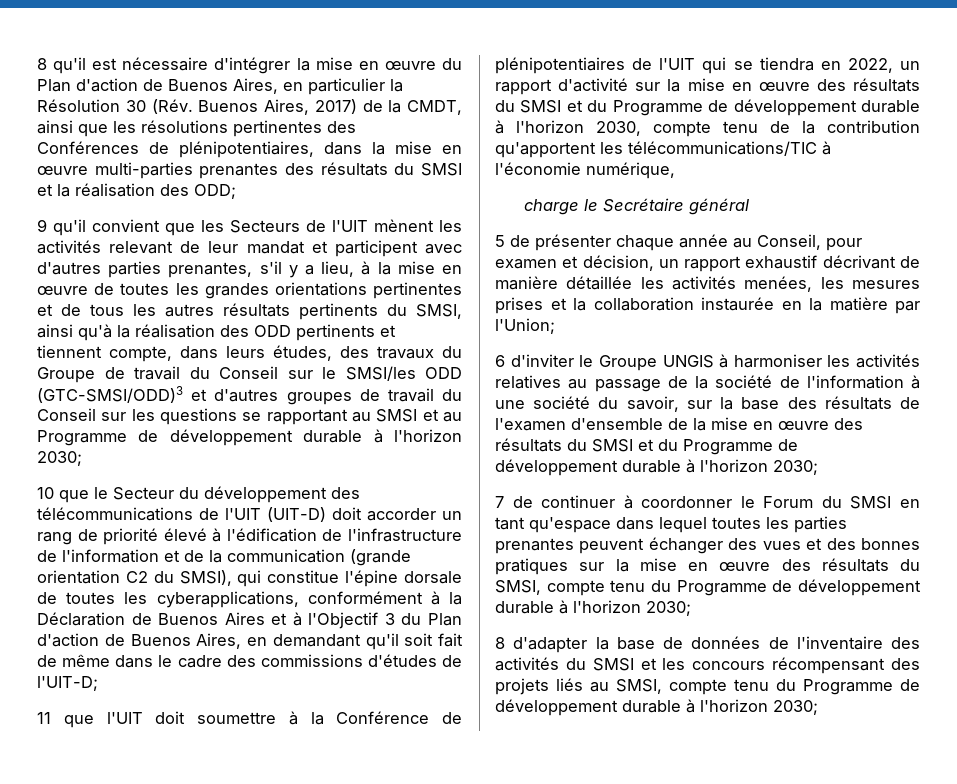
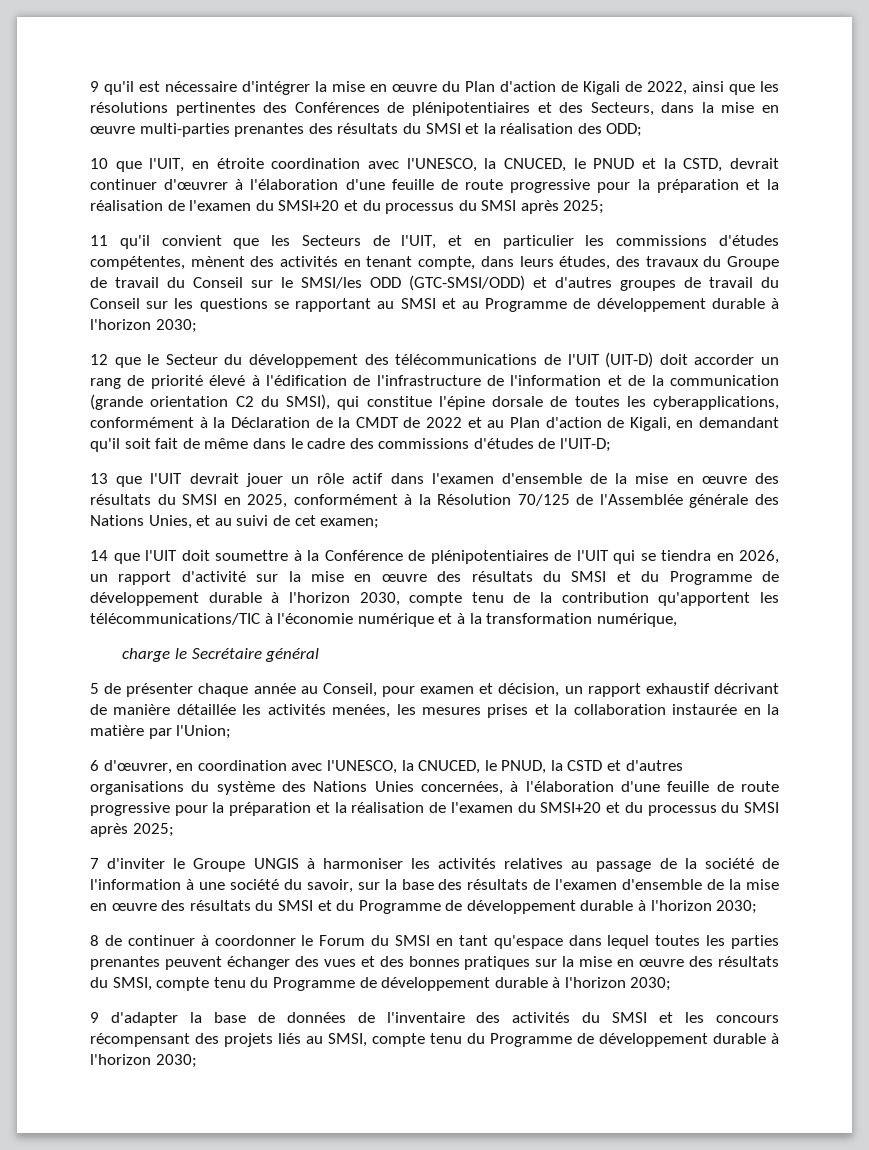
[37,58,47,70] 8 -> [90,81,99,92] 9
[168,78,403,95] [37,99,462,115] Buenos Aires, en particulier la Résolution 30 (Rév. Buenos Aires, 2017) de la CMDT, -> [583,81,687,95] Kigali de 2022,
[179,141,314,158] plénipotentiaires, -> [411,102,654,116] plénipotentiaires et des Secteurs,
[37,219,47,232] 9 -> [90,158,779,172] [90,179,779,193] [90,200,605,214] [90,235,108,246] 10 que l'UIT, en étroite coordination avec l'UNESCO, la CNUCED, le PNUD et la CSTD, devrait continuer d'œuvrer à l'élaboration d'une feuille de route progressive pour la préparation et la réalisation de l'examen du SMSI+20 et du processus du SMSI après 2025; // 11
[332,219,462,232] [37,240,463,257] [37,261,462,278] [37,282,462,299] [37,303,462,320] [37,324,396,341] [37,345,102,358] l'UIT mènent les activités relevant de leur mandat et participent avec d'autres parties prenantes, s'il y a lieu, à la mise en œuvre de toutes les grandes orientations pertinentes et de tous les autres résultats pertinents du SMSI, ainsi qu'à la réalisation des ODD pertinents et tiennent -> [401,235,779,249] [90,256,413,270] l'UIT, et en particulier les commissions d'études compétentes, mènent des activités en tenant
[37,386,183,403] (GTC-SMSI/ODD)3 -> [409,275,525,291] (GTC-SMSI/ODD)
[37,487,54,499] 10 -> [90,354,108,365] 12
[158,612,462,629] [37,633,242,649] Buenos Aires et à l'Objectif 3 du Plan d'action de Buenos Aires, -> [338,417,671,431] la CMDT de 2022 et au Plan d'action de Kigali,
[37,712,51,724] 11 -> [90,473,779,487] [90,494,779,508] [90,515,380,529] [90,550,108,561] 13 que l'UIT devrait jouer un rôle actif dans l'examen d'ensemble de la mise en œuvre des résultats du SMSI en 2025, conformément à la Résolution 70/125 de l'Assemblée générale des Nations Unies, et au suivi de cet examen; // 14
[847,58,893,73] 2022, -> [739,550,779,564] 2026,
(581, 168) none -> [357,613,593,627] numérique et à la transformation
(505, 361) none -> [103,760,683,774] [90,781,780,795] [90,802,780,816] [90,823,174,837] [90,858,99,869] d'œuvrer, en coordination avec l'UNESCO, la CNUCED, le PNUD, la CSTD et d'autres organisations du système des Nations Unies concernées, à l'élaboration d'une feuille de route progressive pour la préparation et la réalisation de l'examen du SMSI+20 et du processus du SMSI après 2025; // 7
[495,496,504,508] 7 -> [90,935,99,946] 8
[495,637,505,649] 8 -> [90,1012,99,1023] 9

